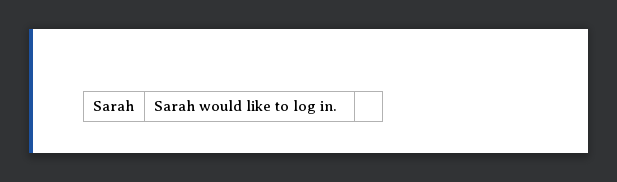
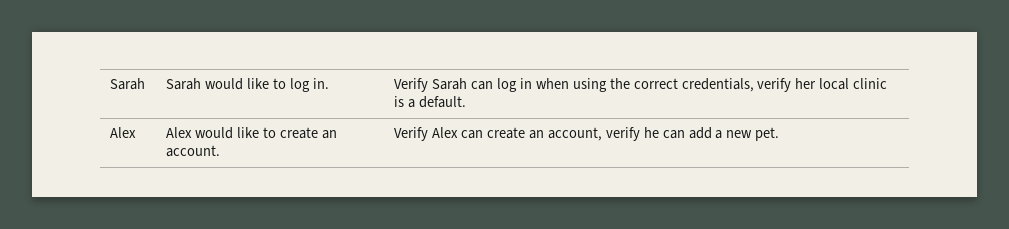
(338, 106) none -> [394,78,888,92] [394,96,467,108] [110,127,137,138] [166,127,337,139] [166,145,221,157] [394,127,780,141] Verify Sarah can log in when using the correct credentials, verify her local clinic is a default. // Alex | Alex would like to create an account. | Verify Alex can create an account, verify he can add a new pet.

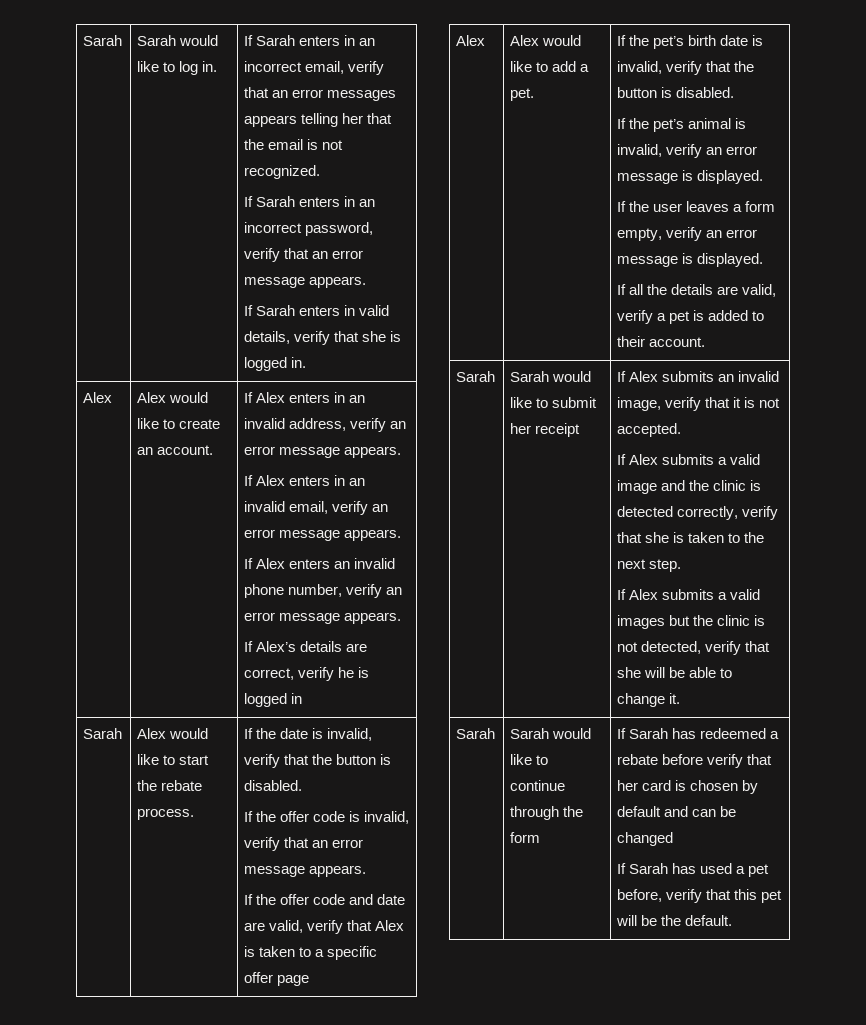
[394,78,888,92] [394,96,467,108] Verify Sarah can log in when using the correct credentials, verify her local clinic is a default. -> [244,35,376,46] [244,61,385,75] [244,87,397,101] [244,113,393,127] [244,139,344,150] [244,165,321,179] [244,196,376,207] [244,222,374,236] [244,248,364,262] [244,276,367,288] [244,305,390,316] [244,331,402,345] [244,357,307,371] If Sarah enters in an incorrect email, verify that an error messages appears telling her that the email is not recognized. // If Sarah enters in an incorrect password, verify that an error message appears. // If Sarah enters in valid details, verify that she is logged in.
[394,127,685,141] Verify Alex can create an account, verify he can -> [244,392,366,403] [244,418,407,432] [244,446,402,458] [244,475,366,486] [244,501,389,515] [244,529,402,541] [244,558,396,569] [244,584,403,598] [244,612,402,624] [244,641,368,652] [244,667,370,681] [244,693,303,707] [83,728,123,739] [137,728,209,739] [137,754,210,765] [137,780,203,791] [137,808,195,820] [244,728,373,741] [244,754,392,768] [244,780,303,791] [244,811,410,824] [244,837,364,851] [244,865,367,877] [244,894,406,905] [244,920,405,934] [244,946,378,960] [244,972,310,986] [456,35,486,46] [510,35,582,46] [510,61,549,72] If Alex enters in an invalid address, verify an error message appears. // If Alex enters in an invalid email, verify an error message appears. // If Alex enters an invalid phone number, verify an error message appears. // If Alex’s details are correct, verify he is logged in // Sarah | Alex would like to start the rebate process. | If the date is invalid, verify that the button is disabled. // If the offer code is invalid, verify that an error message appears. // If the offer code and date are valid, verify that Alex is taken to a specific offer page // Alex | Alex would like to
[726,130,753,138] new -> (590, 68) none
(780, 134) none -> [617,35,764,49] [617,61,755,75] [617,87,735,98] [617,118,747,132] [617,144,758,158] [617,170,764,184] [617,201,776,212] [617,227,758,241] [617,253,764,267] [617,284,777,297] [617,310,765,324] [617,336,706,347] [456,371,496,382] [510,371,592,382] [510,397,598,408] [510,423,581,437] [617,371,780,382] [617,397,781,411] [617,423,682,437] [617,454,761,465] [617,480,762,494] [617,506,779,520] [617,532,765,543] [617,559,682,572] [617,589,761,600] [617,615,766,629] [617,641,771,655] [617,667,733,678] [617,693,681,707] [456,728,496,739] [510,728,592,739] [510,754,549,765] [510,780,566,791] [510,806,584,820] [510,832,541,843] [617,728,780,739] [617,754,773,768] [617,780,759,794] [617,806,737,817] [617,832,674,846] [617,863,770,877] [617,889,783,903] [616,915,733,926] | If the pet’s birth date is invalid, verify that the button is disabled. // If the pet’s animal is invalid, verify an error message is displayed. // If the user leaves a form empty, verify an error message is displayed. // If all the details are valid, verify a pet is added to their account. // Sarah | Sarah would like to submit her receipt | If Alex submits an invalid image, verify that it is not accepted. // If Alex submits a valid image and the clinic is detected correctly, verify that she is taken to the next step. // If Alex submits a valid images but the clinic is not detected, verify that she will be able to change it. // Sarah | Sarah would like to continue through the form | If Sarah has redeemed a rebate before verify that her card is chosen by default and can be changed // If Sarah has used a pet before, verify that this pet will be the default.

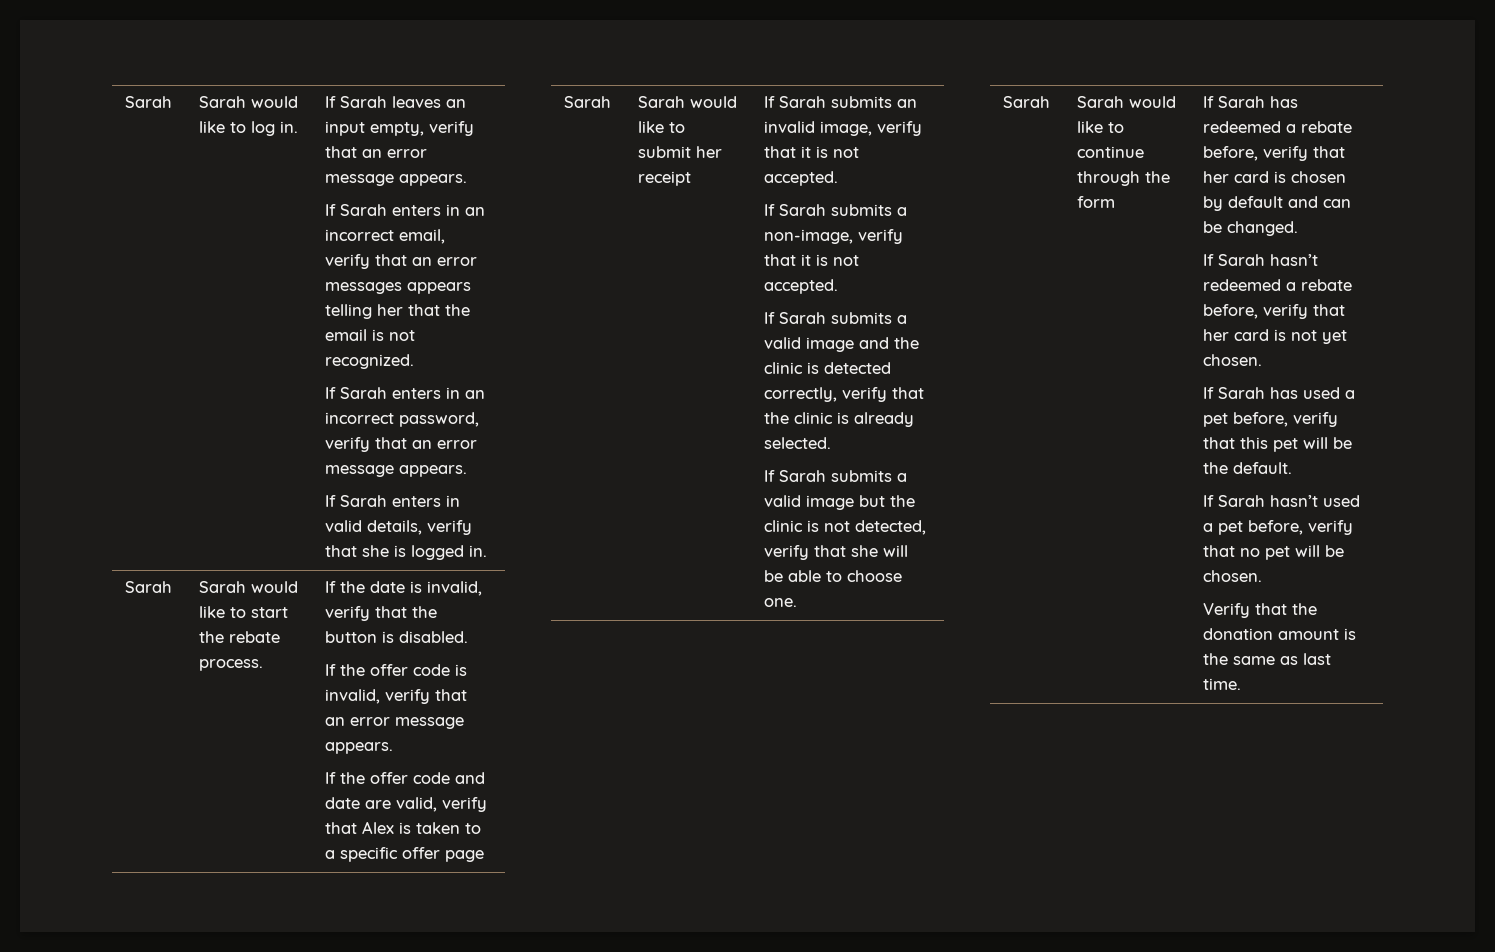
(296, 40) none -> [392,96,467,108] [325,121,475,136] [325,146,428,158] [325,174,468,186] [325,204,388,216] leaves an input empty, verify that an error message appears. // If Sarah
[83,392,113,403] [137,392,209,403] [137,418,221,429] [137,445,214,455] [244,392,366,403] [244,418,407,432] [244,446,402,458] [244,475,366,486] [244,501,389,515] [244,529,402,541] [244,558,396,569] [244,584,403,598] [244,612,402,624] [244,641,368,652] [244,667,370,681] [244,693,303,707] [83,728,123,739] [137,728,167,739] // Alex | Alex would like to create an account. | If Alex enters in an invalid address, verify an error message appears. // If Alex enters in an invalid email, verify an error message appears. // If Alex enters an invalid phone number, verify an error message appears. // If Alex’s details are correct, verify he is logged in // Sarah | Alex -> [125,581,173,593] [199,581,247,593] // Sarah | Sarah
[456,35,486,46] [510,35,582,46] [510,61,590,72] [510,88,535,101] [617,35,764,49] [617,61,755,75] [617,87,735,98] [617,118,747,132] [617,144,758,158] [617,170,764,184] [617,201,776,212] [617,227,758,241] [617,253,764,267] [617,284,777,297] [617,310,765,324] [617,336,706,347] // Alex | Alex would like to add a pet. | If the pet’s birth date is invalid, verify that the button is disabled. // If the pet’s animal is invalid, verify an error message is displayed. // If the user leaves a form empty, verify an error message is displayed. // If all the details are valid, verify a pet is added to their account. -> (485, 856) none
[629,371,659,382] Alex -> [779,96,827,108] Sarah
[629,454,659,465] Alex -> [779,204,908,216] [764,229,904,244] [764,254,860,266] [764,279,839,294] [764,312,827,324] Sarah submits a non-image, verify that it is not accepted. // If Sarah
[645,532,765,543] [617,559,682,572] [617,589,761,600] [617,615,666,629] she is taken to the next step. // If Alex submits a valid images -> [764,412,915,427] [764,437,832,449] [764,470,908,482] [764,495,855,510] the clinic is already selected. // If Sarah submits a valid image
[617,693,681,707] change it. -> [847,570,903,582] [764,598,798,607] choose one.
[662,754,704,765] before -> [1203,146,1259,161] before,
[617,832,674,846] changed -> [1227,221,1299,236] [1203,254,1319,266] [1203,279,1353,291] [1203,304,1346,319] [1203,329,1348,344] [1203,354,1263,366] changed. // If Sarah hasn’t redeemed a rebate before, verify that her card is not yet chosen.
(733, 920) none -> [1203,495,1361,507] [1203,520,1354,535] [1203,545,1345,560] [1203,570,1263,582] [1203,603,1318,618] [1203,628,1357,640] [1203,653,1332,665] [1203,678,1242,690] // If Sarah hasn’t used a pet before, verify that no pet will be chosen. // Verify that the donation amount is the same as last time.

